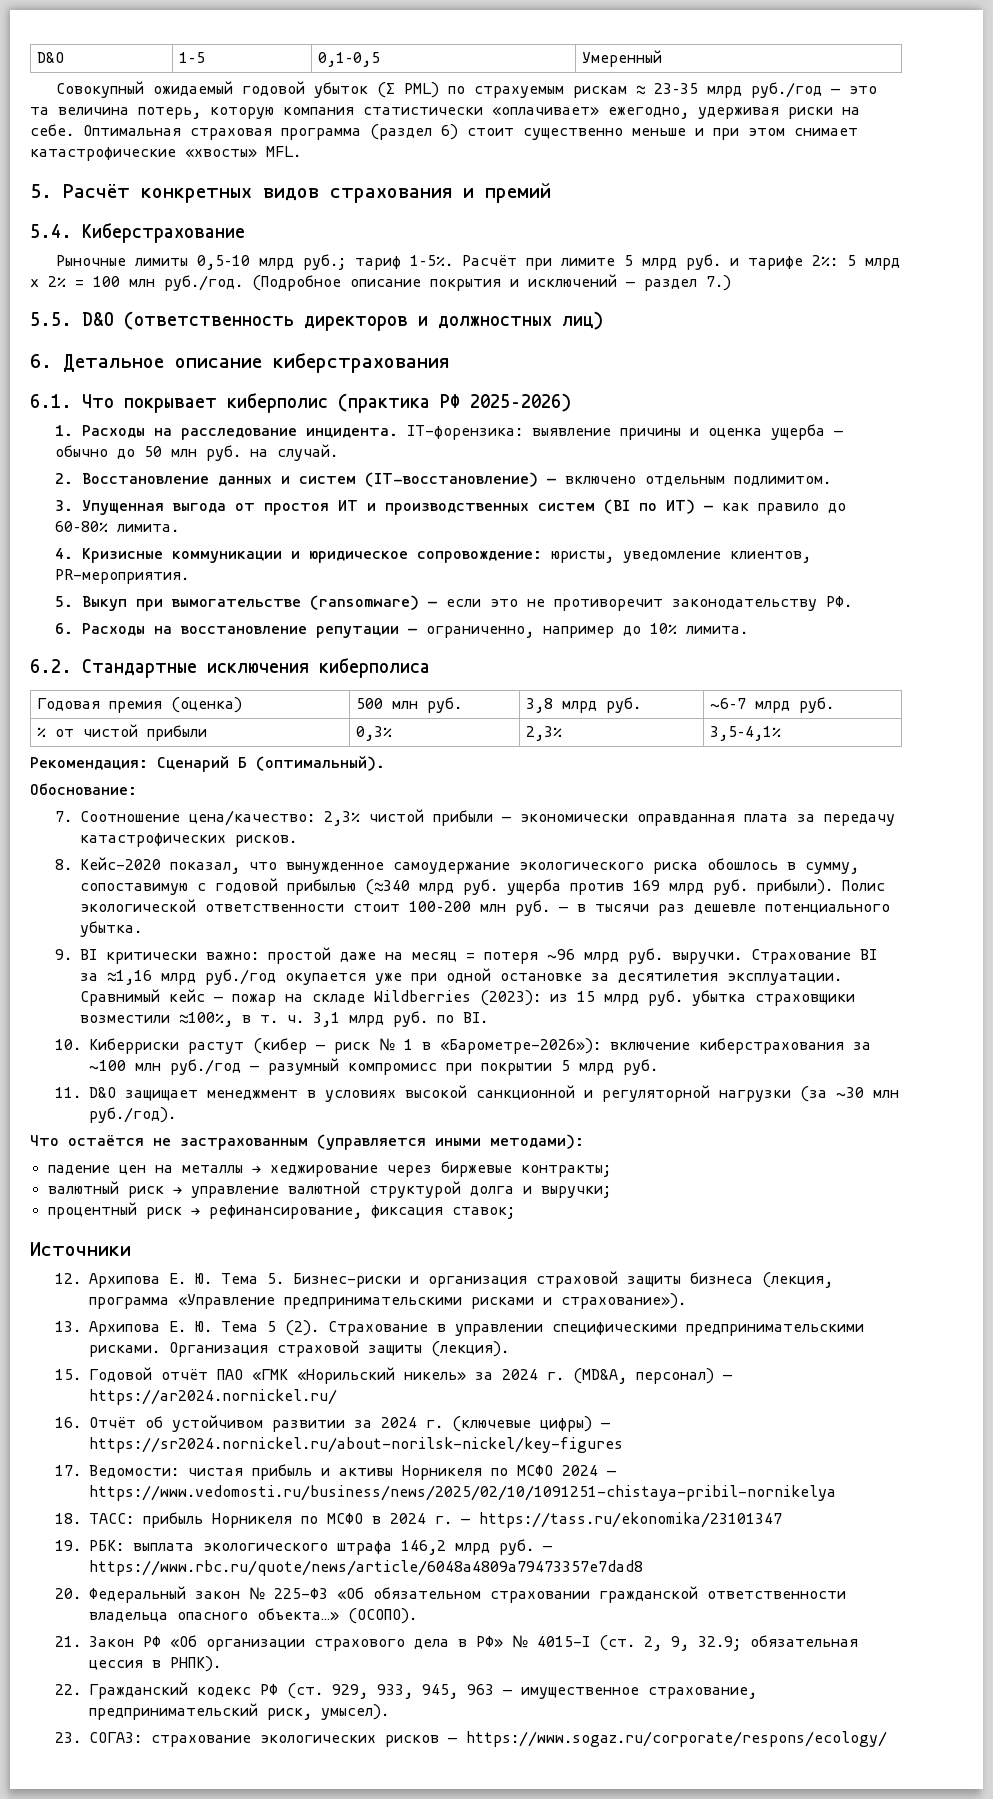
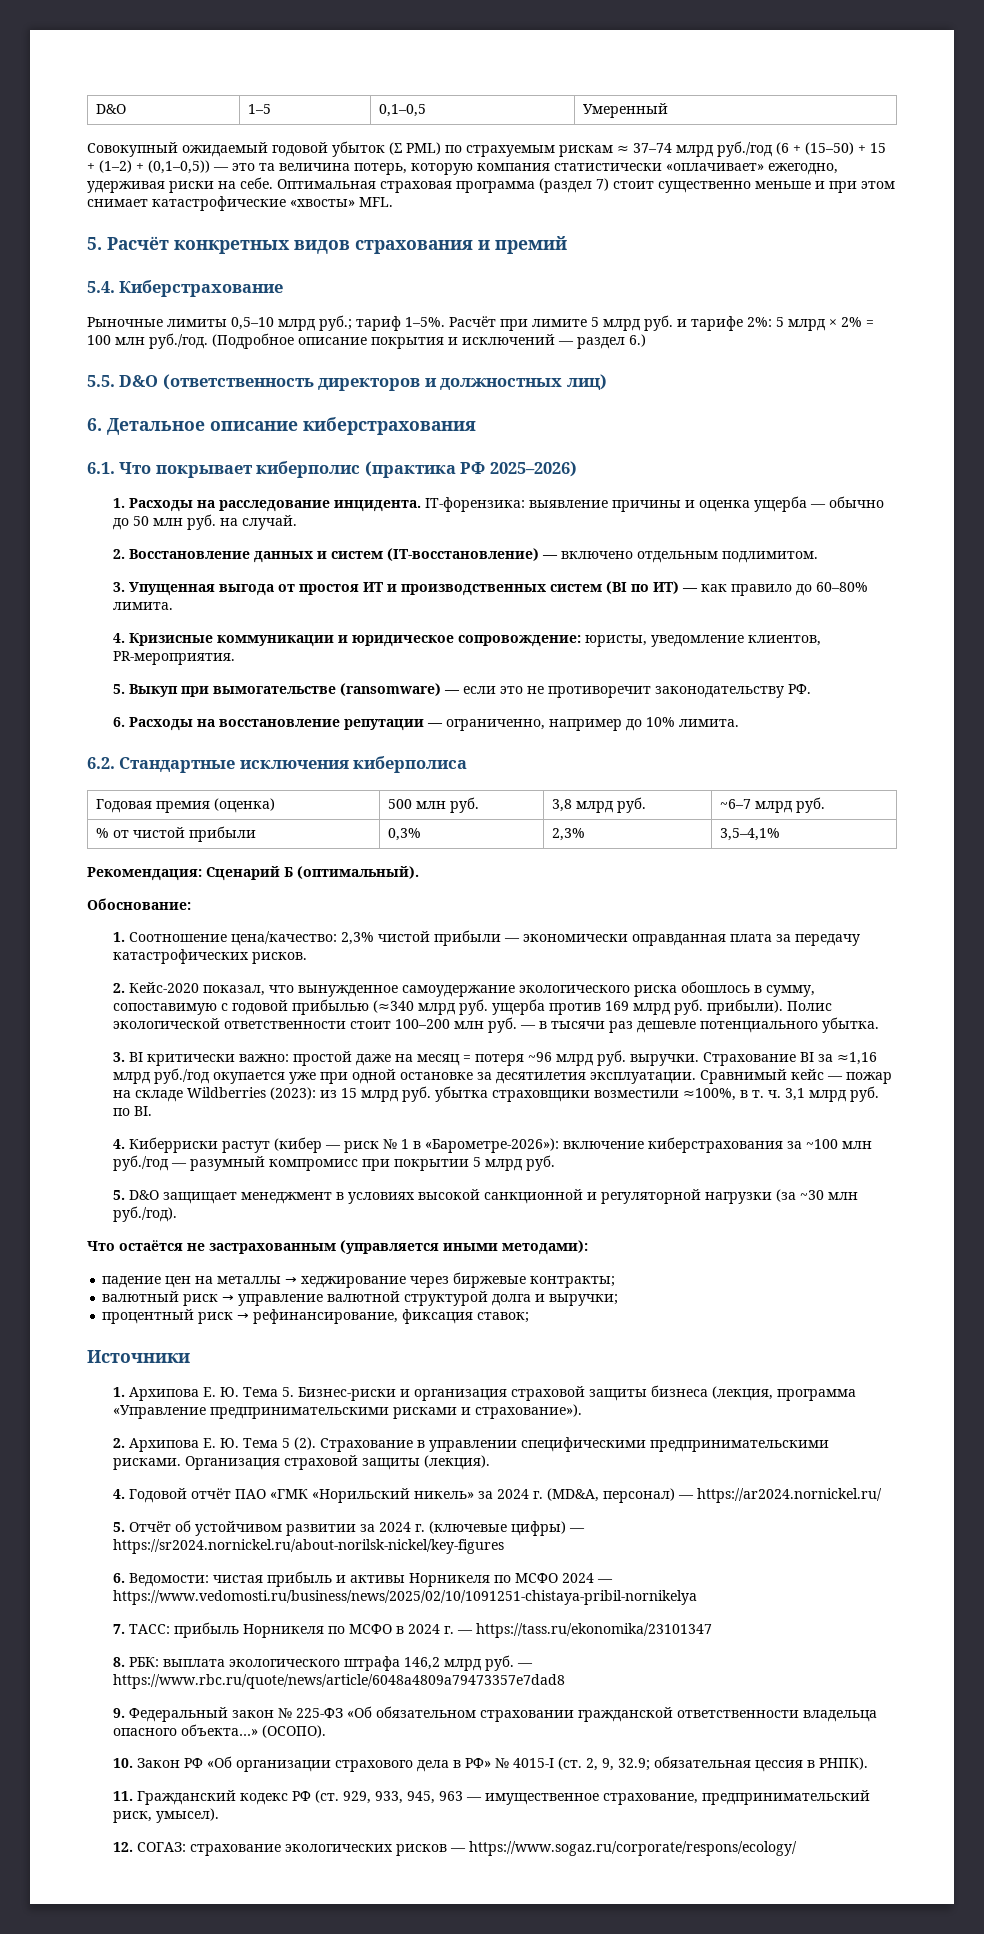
[653,82,822,98] 23–35 млрд руб./год -> [633,141,886,157] [87,160,210,174] 37–74 млрд руб./год (6 + (15–50) + 15 + (1–2) + (0,1–0,5))
[441,124,458,140] 6) -> [596,178,609,191] 7)
[706,275,731,291] 7.) -> [629,334,646,347] 6.)
[54,811,72,822] 7. -> [112,932,125,942] 1.
[54,859,72,870] 8. -> [112,983,125,993] 2.
[54,949,72,960] 9. -> [112,1052,125,1062] 3.
[54,1039,81,1050] 10. -> [112,1139,125,1149] 4.
[54,1087,81,1098] 11. -> [112,1190,125,1200] 5.
[54,1273,81,1284] 12. -> [112,1387,125,1397] 1.
[54,1321,81,1332] 13. -> [112,1438,125,1448] 2.
[54,1369,81,1380] 15. -> [112,1489,125,1499] 4.
[54,1417,81,1428] 16. -> [112,1522,125,1532] 5.
[54,1465,81,1476] 17. -> [112,1573,125,1583] 6.
[54,1513,81,1524] 18. -> [112,1624,125,1634] 7.
[54,1540,81,1551] 19. -> [112,1657,125,1667] 8.
[54,1588,81,1599] 20. -> [112,1708,125,1718] 9.
[54,1636,81,1647] 21. -> [112,1758,133,1768] 10.
[54,1684,81,1695] 22. -> [112,1791,133,1801] 11.
[54,1732,81,1743] 23. -> [112,1842,133,1852] 12.

